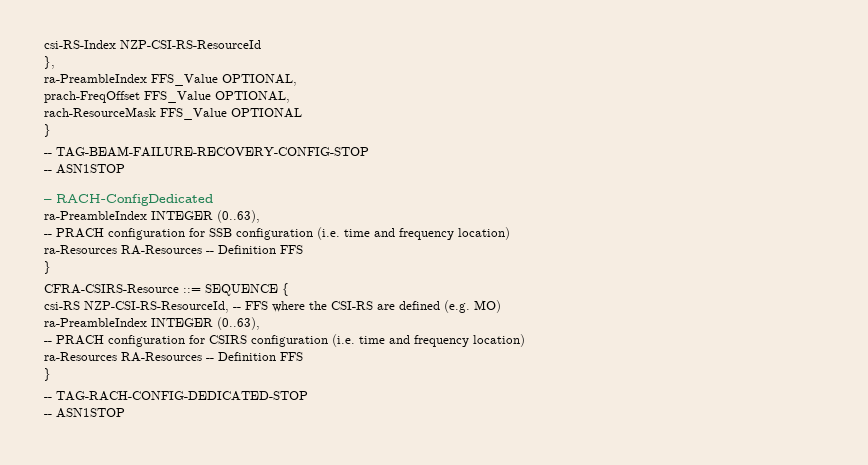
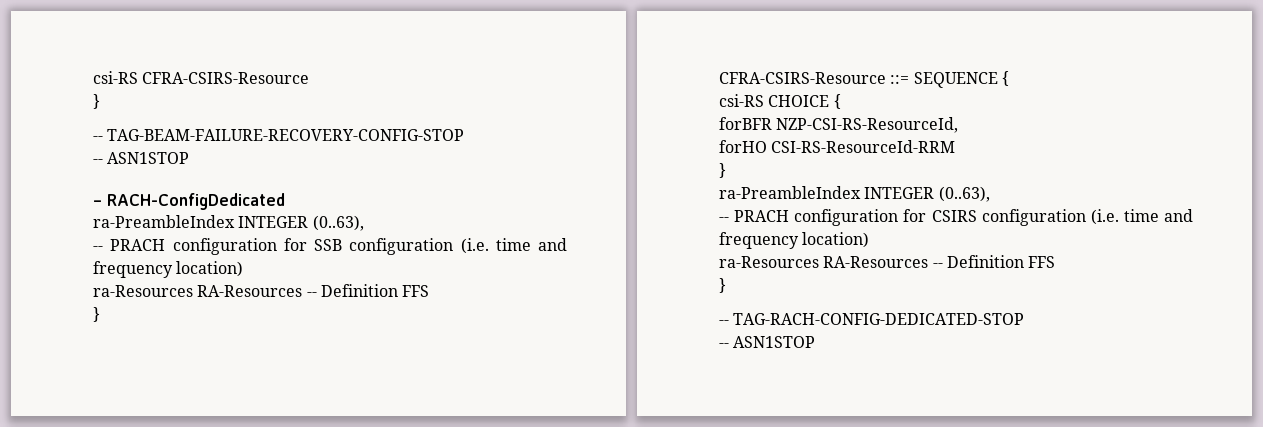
[44,40,261,49] [44,56,55,69] [44,74,297,86] [44,91,290,103] [44,107,302,120] csi-RS-Index NZP-CSI-RS-ResourceId // }, // ra-PreambleIndex FFS_Value OPTIONAL, // prach-FreqOffset FFS_Value OPTIONAL, // rach-ResourceMask FFS_Value OPTIONAL -> [93,71,310,84] csi-RS CFRA-CSIRS-Resource
[84,300,501,313] NZP-CSI-RS-ResourceId, -- FFS where the CSI-RS are defined (e.g. MO) -> [768,94,841,109] [719,117,959,133] [719,140,956,153] [719,163,726,178] CHOICE { // forBFR NZP-CSI-RS-ResourceId, // forHO CSI-RS-ResourceId-RRM // }

